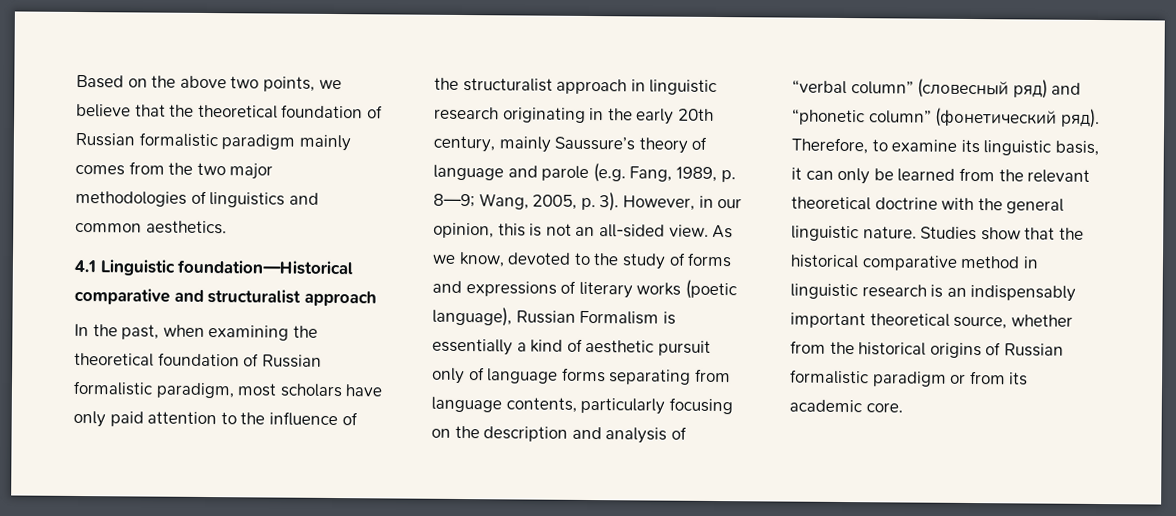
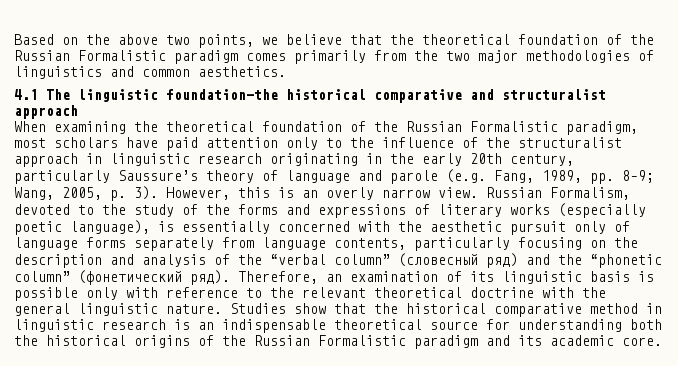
[75,132,351,152] [75,164,125,176] Russian formalistic paradigm mainly comes -> [630,34,654,45] [14,50,366,64] the Russian Formalistic paradigm comes primarily
[99,259,354,276] Linguistic foundation—Historical -> [46,89,366,102] The linguistic foundation—the historical
[74,323,205,340] In the past, when -> [14,121,46,132] When
[261,354,322,368] [73,380,153,396] Russian formalistic -> [374,121,558,132] the Russian Formalistic
[73,410,106,428] only -> (158, 142) none
(218, 418) none -> [286,137,318,150] only
[498,136,551,153] mainly -> [14,170,110,184] particularly
[720,170,736,183] [433,193,475,208] p. 8—9; -> [590,170,654,184] pp. 8–9;
[698,195,743,209] [433,222,734,239] [432,251,505,268] in our opinion, this is not an all-sided view. As we know, -> [238,187,630,200] this is an overly narrow view. Russian Formalism,
(686, 259) none -> [206,204,230,215] the
[684,279,737,300] [432,306,676,327] [432,338,583,356] (poetic language), Russian Formalism is essentially a kind of -> [558,203,646,218] [14,220,422,235] (especially poetic language), is essentially concerned with the
[609,369,692,385] separating -> [134,237,214,251] separately
(687, 433) none -> [238,254,262,265] the
(1082, 88) none -> [558,254,582,265] the
[871,139,1099,157] [791,167,995,185] to examine its linguistic basis, it can only be learned from -> [326,271,654,284] [14,287,262,301] an examination of its linguistic basis is possible only with reference to
[970,285,1077,302] [790,312,1073,330] [790,340,1064,359] [790,369,1006,387] indispensably important theoretical source, whether from the historical origins of Russian formalistic paradigm or from -> [222,319,662,333] [14,335,510,349] indispensable theoretical source for understanding both the historical origins of the Russian Formalistic paradigm and

